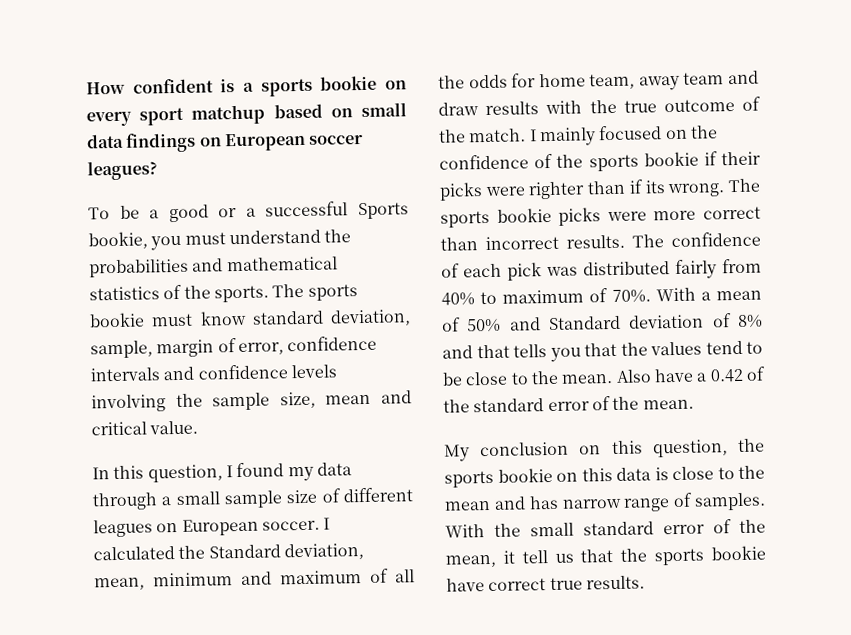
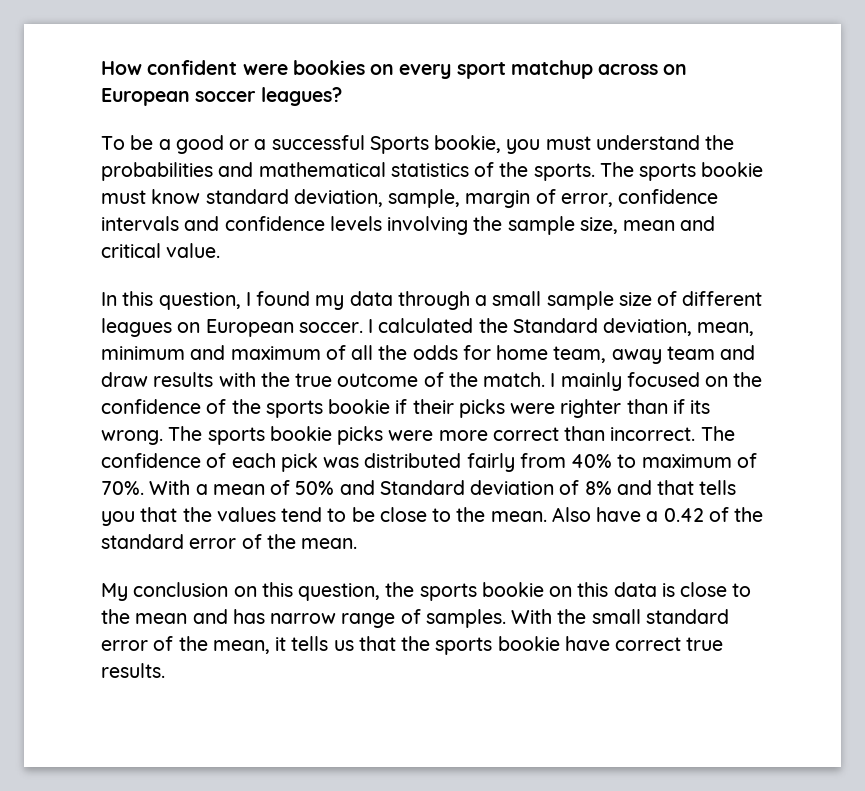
[220,75,407,97] [86,102,407,127] [87,132,197,153] is a sports bookie on every sport matchup based on small data findings -> [242,60,659,79] were bookies on every sport matchup across
[485,234,625,251] incorrect results. -> [610,427,696,441] incorrect.
[521,550,548,564] tell -> [291,636,329,651] tells

